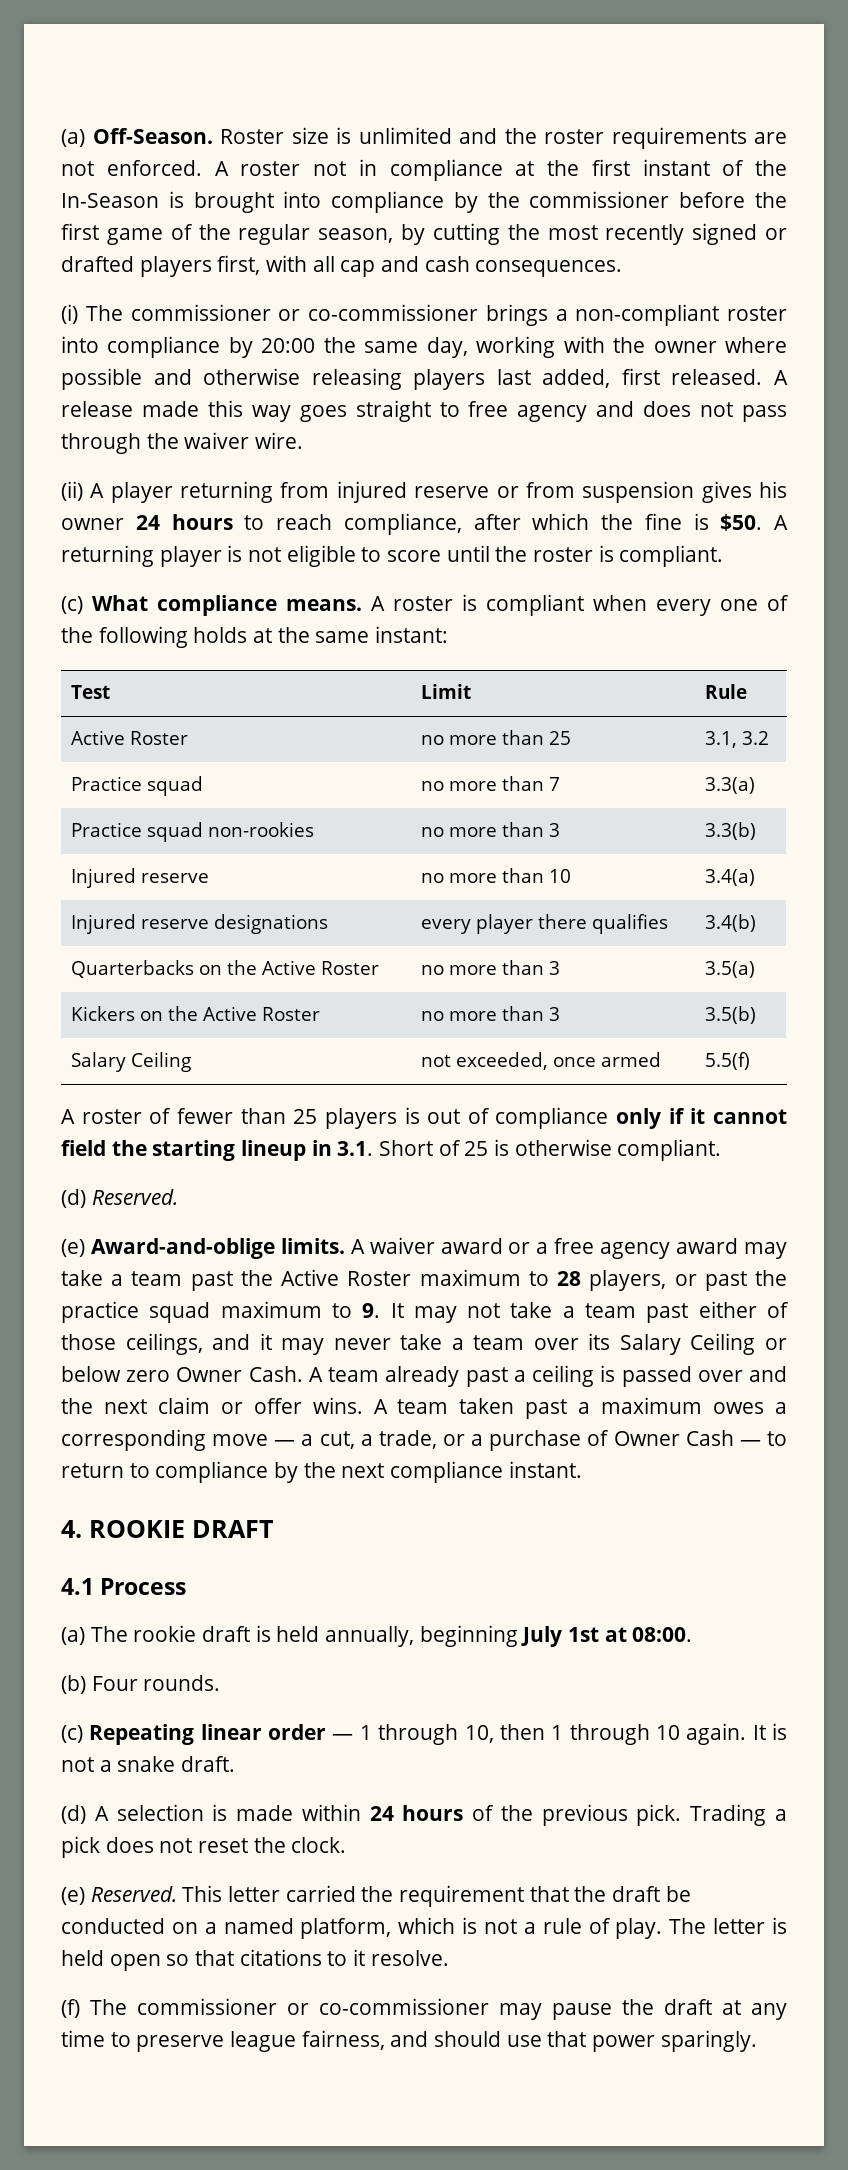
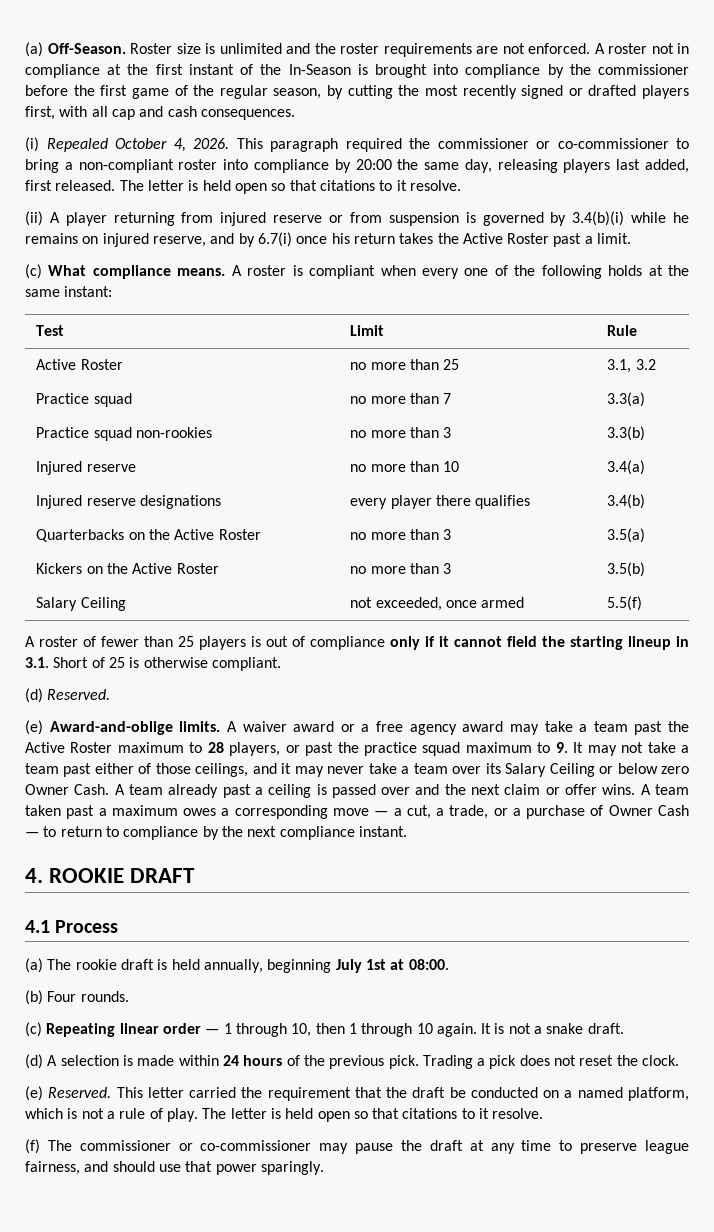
[85,304,548,326] The commissioner or co-commissioner brings -> [46,138,689,152] [25,159,59,173] Repealed October 4, 2026. This paragraph required the commissioner or co-commissioner to bring
[476,336,787,358] [61,368,301,390] working with the owner where possible and otherwise -> (492, 166) none
[773,370,788,385] [61,400,787,422] [61,432,304,454] A release made this way goes straight to free agency and does not pass through the waiver wire. -> [119,180,461,194] The letter is held open so that citations to it resolve.
[701,481,788,503] [61,513,788,535] [61,545,724,567] gives his owner 24 hours to reach compliance, after which the fine is $50. A returning player is not eligible to score until the roster is compliant. -> [465,211,690,226] [25,232,632,247] is governed by 3.4(b)(i) while he remains on injured reserve, and by 6.7(i) once his return takes the Active Roster past a limit.

